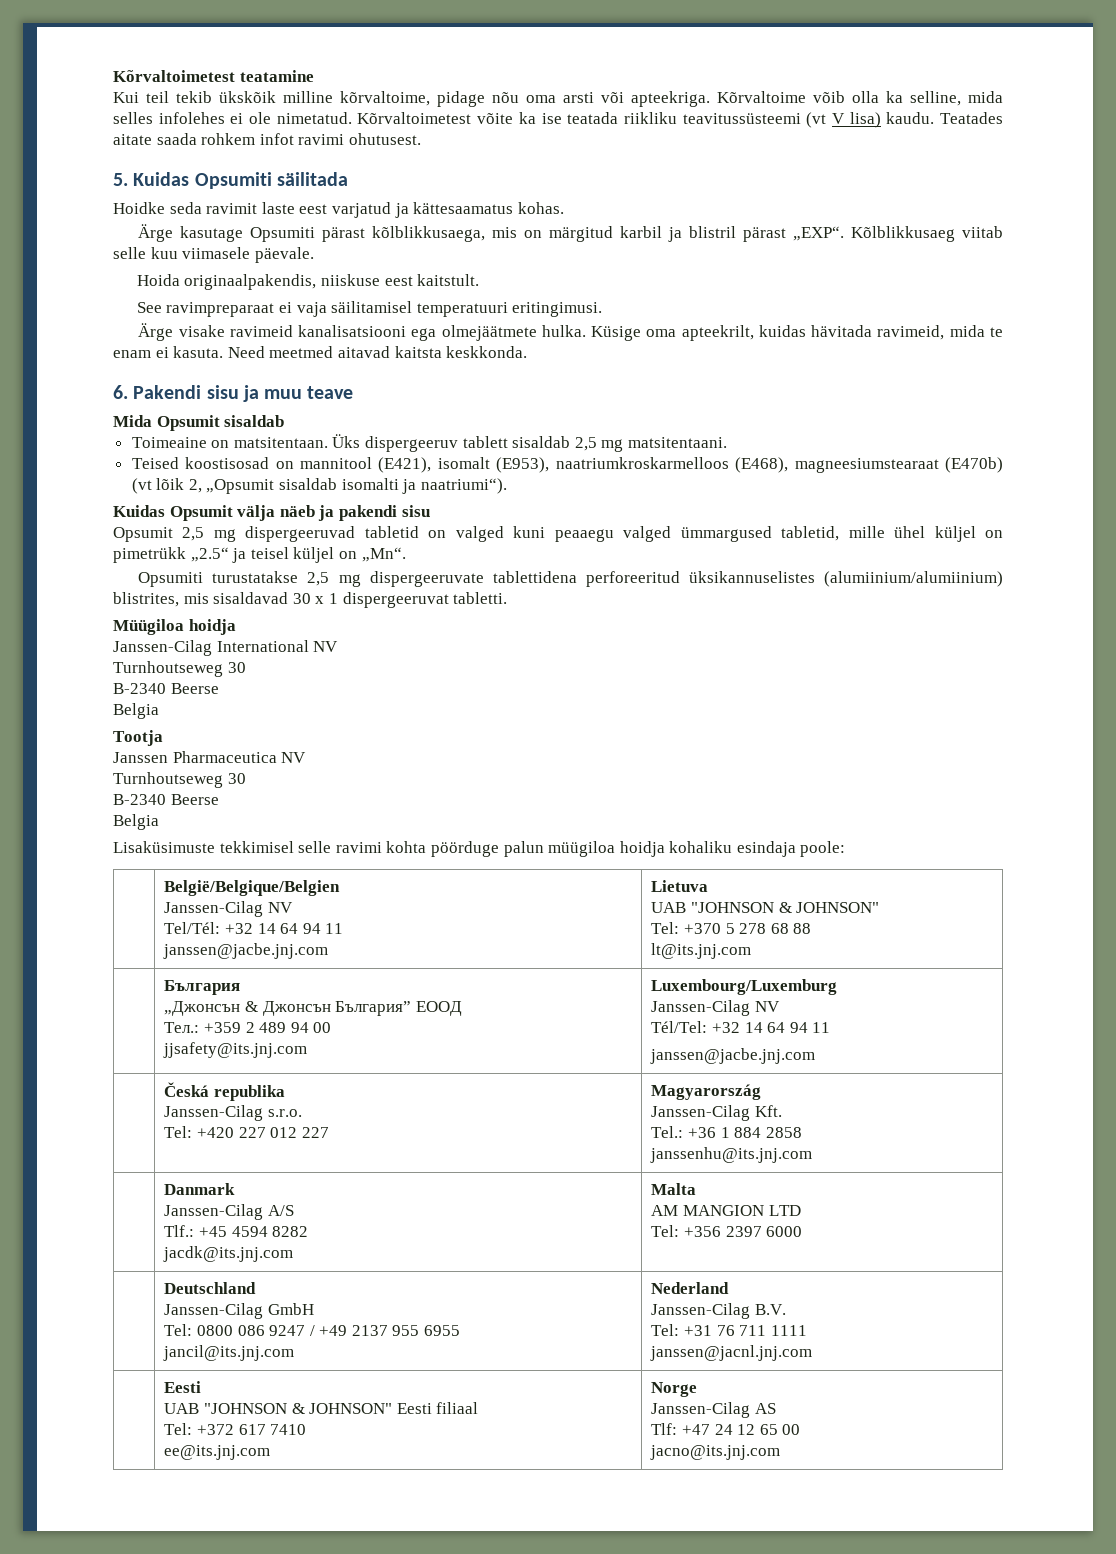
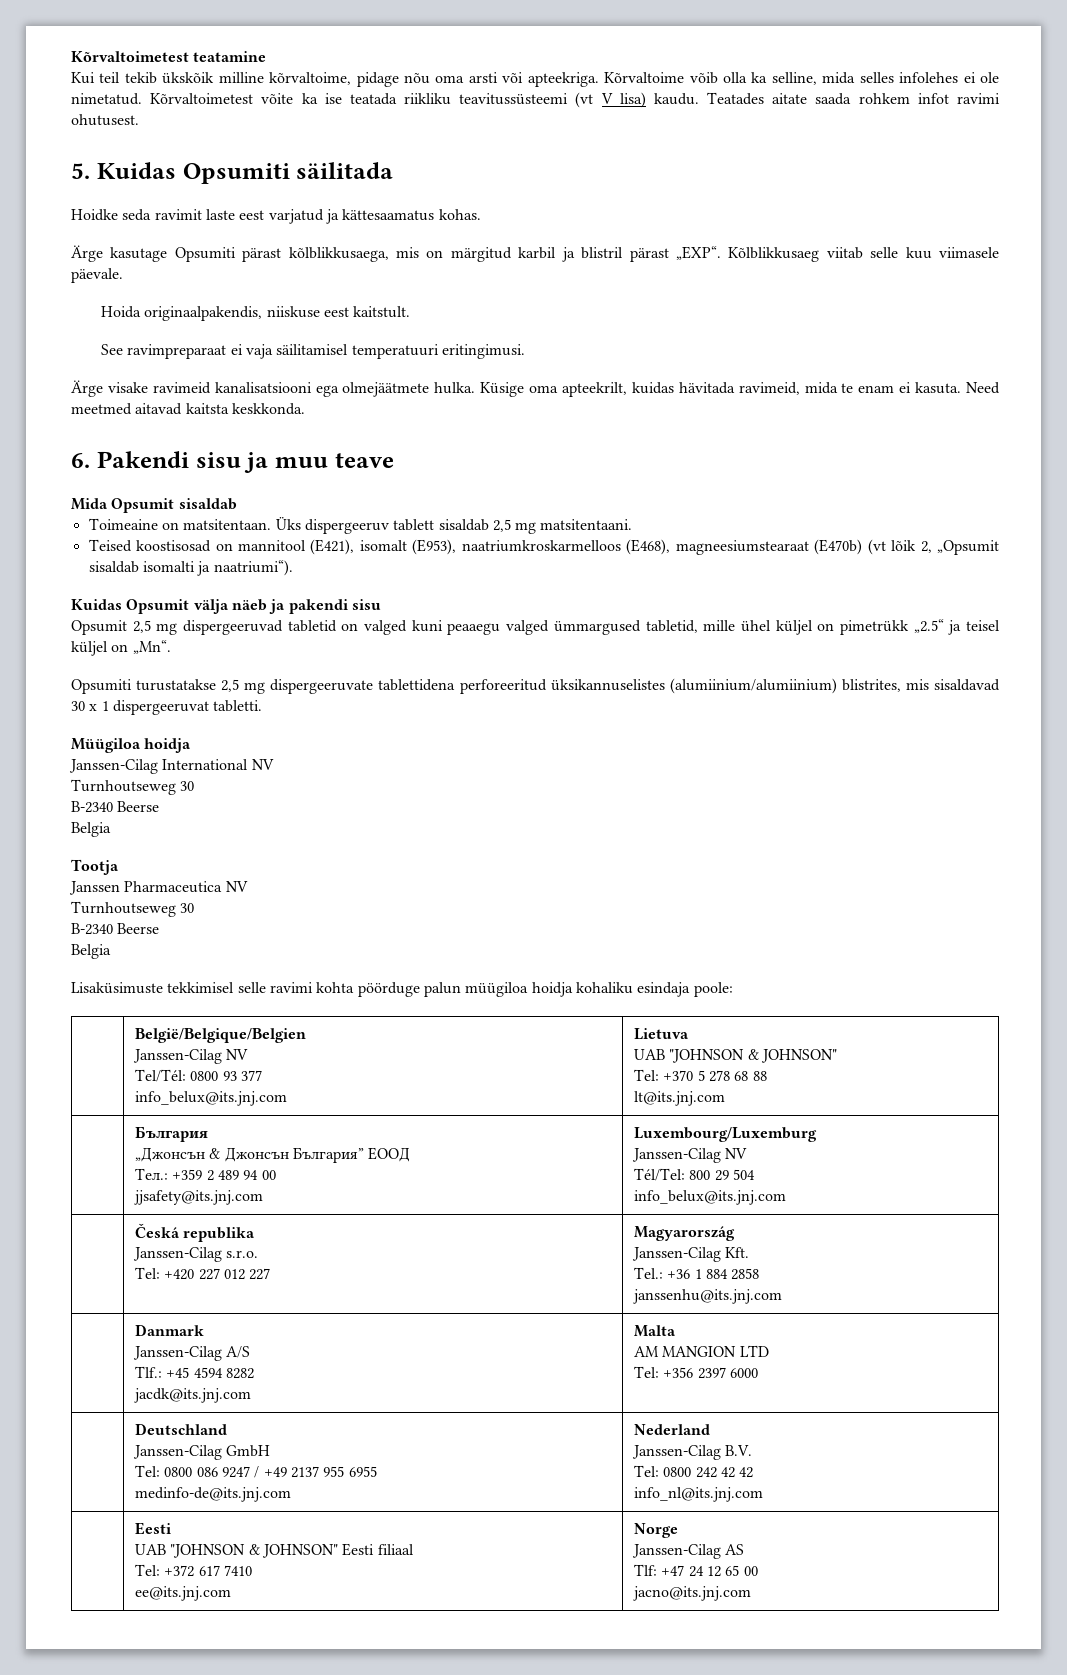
[224,923,344,934] [163,943,329,959] +32 14 64 94 11 // janssen@jacbe.jnj.com -> [190,1070,263,1081] [135,1091,288,1106] 0800 93 377 // info_belux@its.jnj.com
[711,1022,831,1033] [650,1048,816,1064] +32 14 64 94 11 // janssen@jacbe.jnj.com -> [689,1169,756,1181] [634,1190,787,1205] 800 29 504 // info_belux@its.jnj.com
[163,1345,295,1361] jancil@its.jnj.com -> [135,1487,292,1502] medinfo-de@its.jnj.com
[683,1325,807,1336] [650,1345,813,1361] +31 76 711 1111 // janssen@jacnl.jnj.com -> [663,1467,754,1478] [634,1487,764,1502] 0800 242 42 42 // info_nl@its.jnj.com

